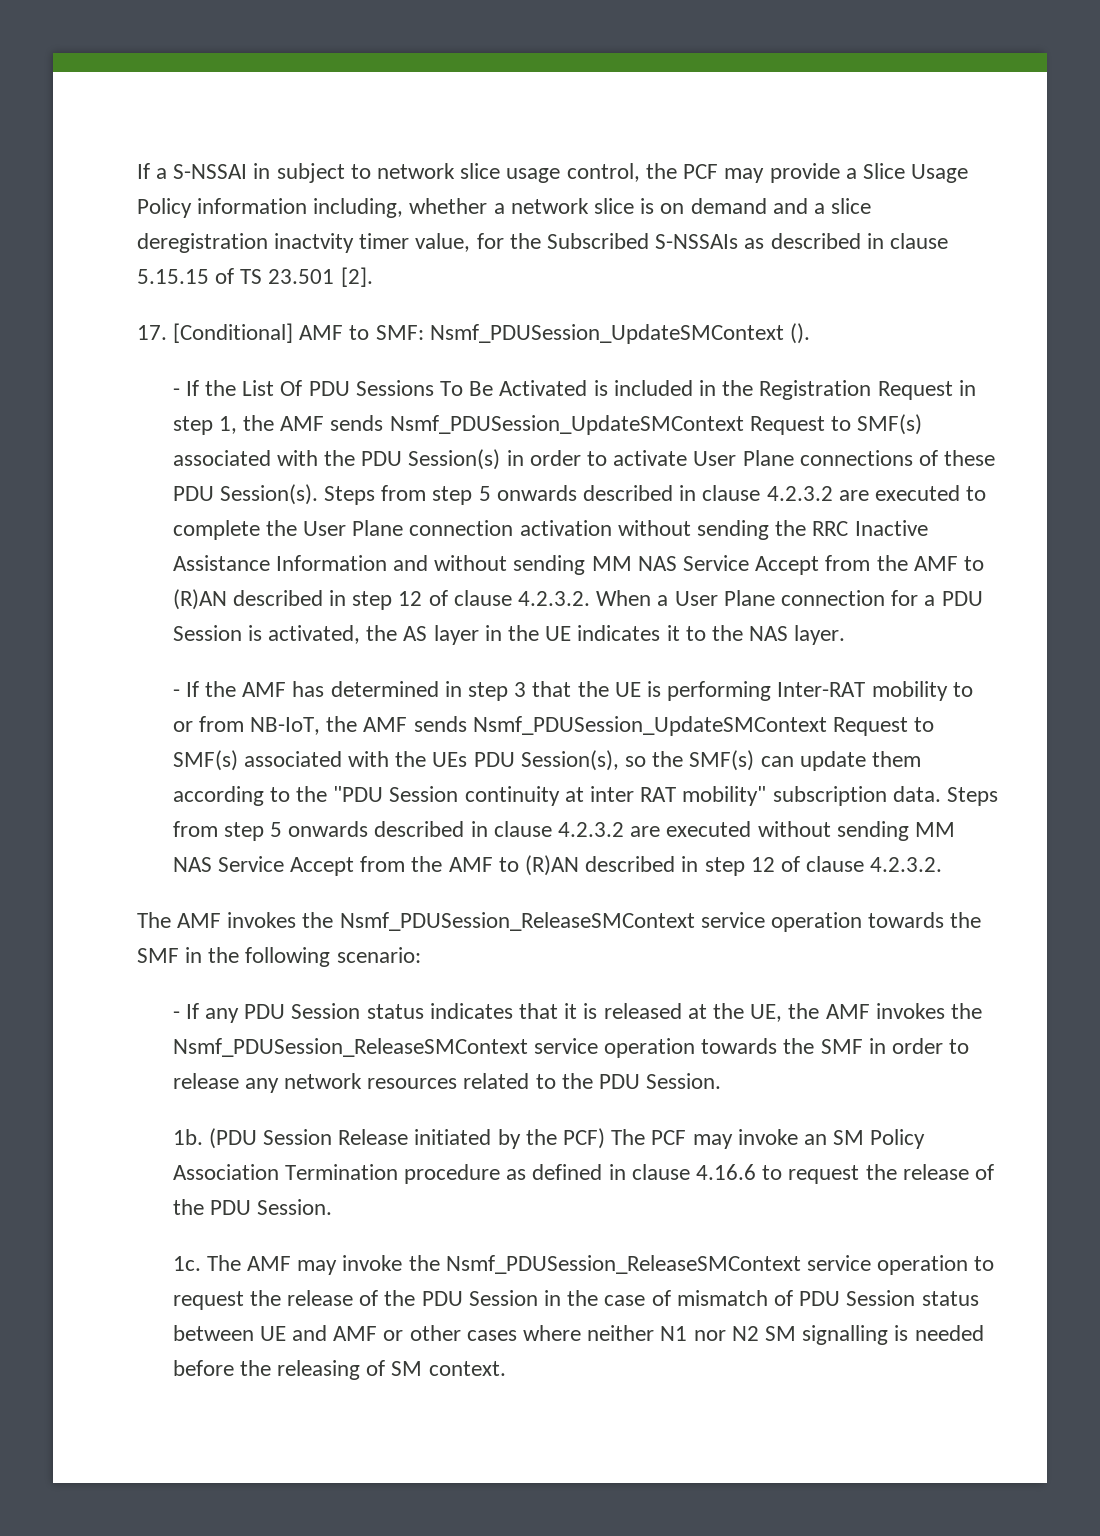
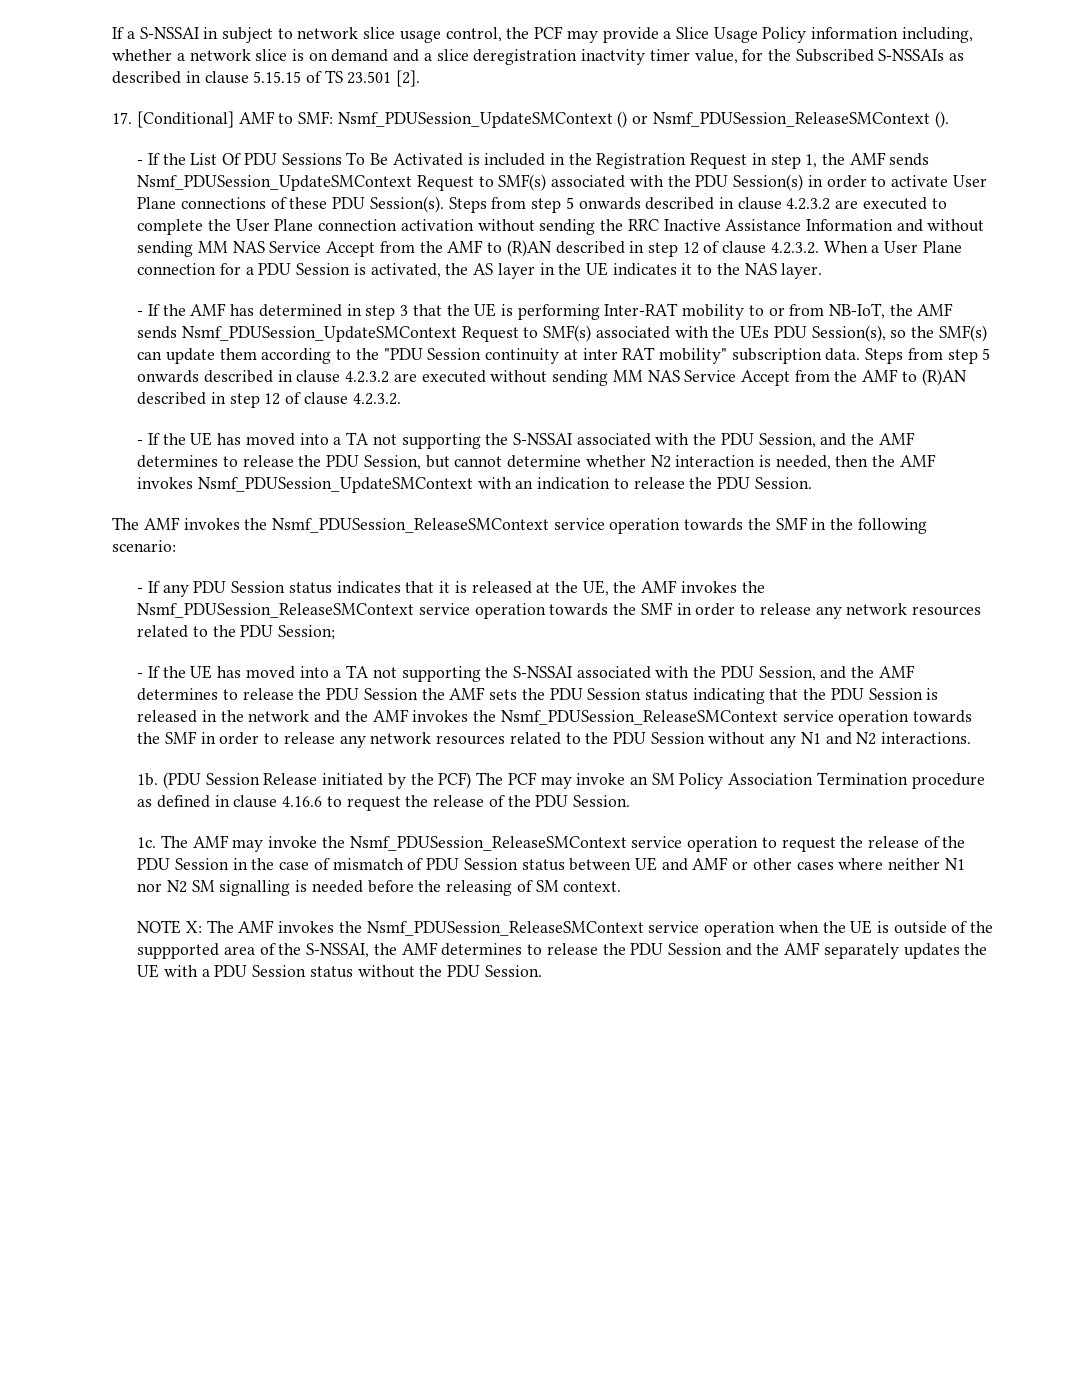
(784, 334) none -> [617,111,930,128] () or Nsmf_PDUSession_ReleaseSMContext
(943, 864) none -> [137,432,915,449] [137,454,936,470] [137,477,812,493] // - If the UE has moved into a TA not supporting the S-NSSAI associated with the PDU Session, and the AMF determines to release the PDU Session, but cannot determine whether N2 interaction is needed, then the AMF invokes Nsmf_PDUSession_UpdateSMContext with an indication to release the PDU Session.
[646,1073,722,1089] Session. -> [278,625,336,640] [137,665,915,682] [137,687,939,704] [137,709,972,726] [137,731,972,748] Session; // - If the UE has moved into a TA not supporting the S-NSSAI associated with the PDU Session, and the AMF determines to release the PDU Session the AMF sets the PDU Session status indicating that the PDU Session is released in the network and the AMF invokes the Nsmf_PDUSession_ReleaseSMContext service operation towards the SMF in order to release any network resources related to the PDU Session without any N1 and N2 interactions.
(506, 1368) none -> [137,920,994,937] [137,942,988,959] [137,964,542,978] // NOTE X: The AMF invokes the Nsmf_PDUSession_ReleaseSMContext service operation when the UE is outside of the suppported area of the S-NSSAI, the AMF determines to release the PDU Session and the AMF separately updates the UE with a PDU Session status without the PDU Session.

